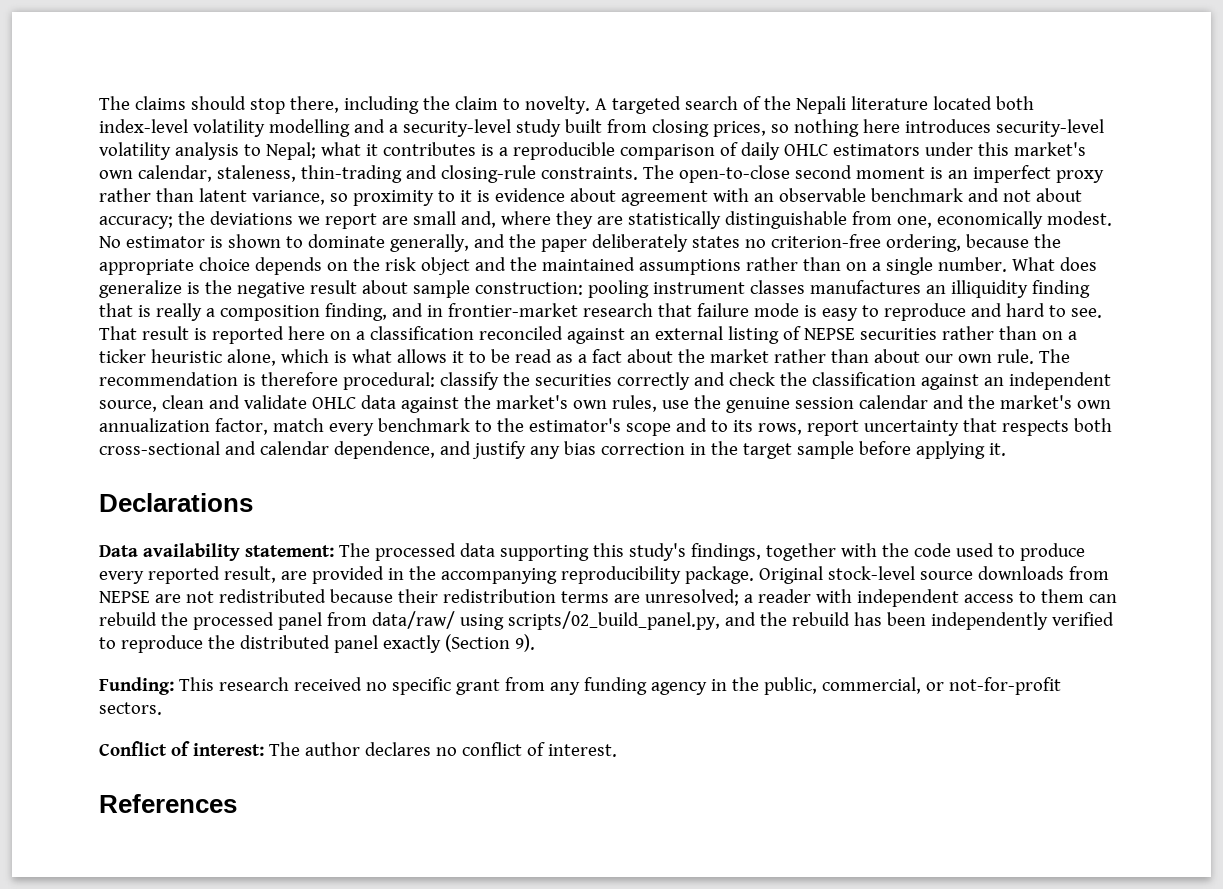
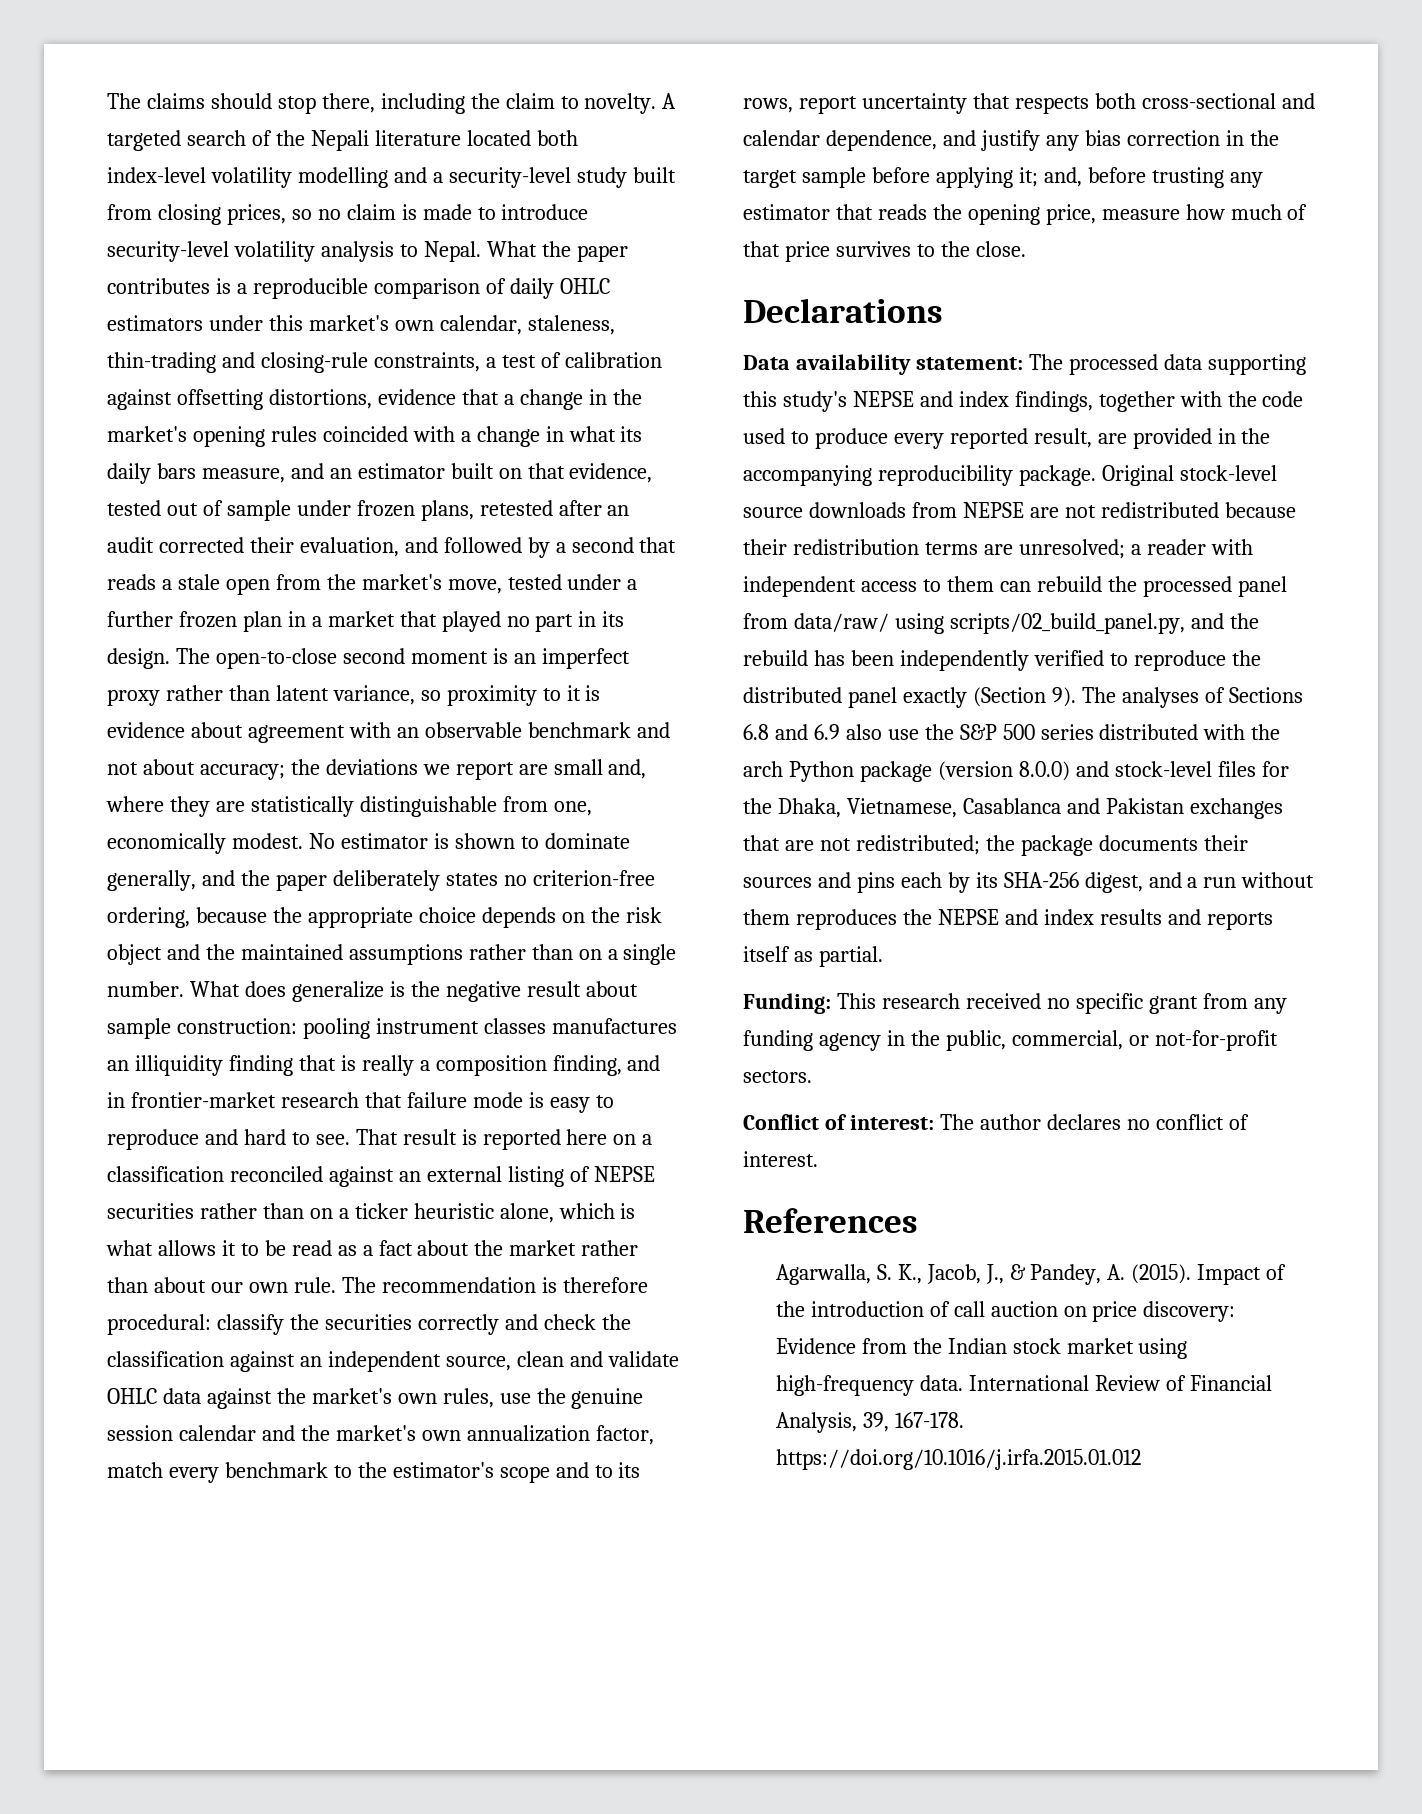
[793,119,1104,137] [99,142,378,160] nothing here introduces security-level volatility analysis to Nepal; what it -> [317,204,589,220] [107,241,628,262] no claim is made to introduce security-level volatility analysis to Nepal. What the paper
[540,167,638,180] constraints. -> [373,352,662,372] [107,389,642,410] [107,426,643,447] [107,463,653,484] [107,500,630,521] [107,537,677,558] [107,574,638,595] [107,611,625,632] [107,648,170,669] constraints, a test of calibration against offsetting distortions, evidence that a change in the market's opening rules coincided with a change in what its daily bars measure, and an estimator built on that evidence, tested out of sample under frozen plans, retested after an audit corrected their evaluation, and followed by a second that reads a stale open from the market's move, tested under a further frozen plan in a market that played no part in its design.
[988,443,1006,456] it. -> [1018,167,1263,188] [743,204,1308,225] [743,241,1026,262] it; and, before trusting any estimator that reads the opening price, measure how much of that price survives to the close.
(686, 552) none -> [852,391,1009,407] NEPSE and index
(535, 643) none -> [1081,687,1303,708] [743,724,1281,740] [743,761,1289,782] [743,798,1283,819] [743,835,1248,856] [743,872,1315,893] [743,909,1273,930] [743,946,883,967] The analyses of Sections 6.8 and 6.9 also use the S&P 500 series distributed with the arch Python package (version 8.0.0) and stock-level files for the Dhaka, Vietnamese, Casablanca and Pakistan exchanges that are not redistributed; the package documents their sources and pins each by its SHA-256 digest, and a run without them reproduces the NEPSE and index results and reports itself as partial.
(237, 803) none -> [775,1264,1287,1285] [775,1301,1236,1322] [775,1338,1188,1359] [775,1375,1272,1396] [775,1412,964,1433] [775,1449,1141,1470] // Agarwalla, S. K., Jacob, J., & Pandey, A. (2015). Impact of the introduction of call auction on price discovery: Evidence from the Indian stock market using high-frequency data. International Review of Financial Analysis, 39, 167-178. https://doi.org/10.1016/j.irfa.2015.01.012

